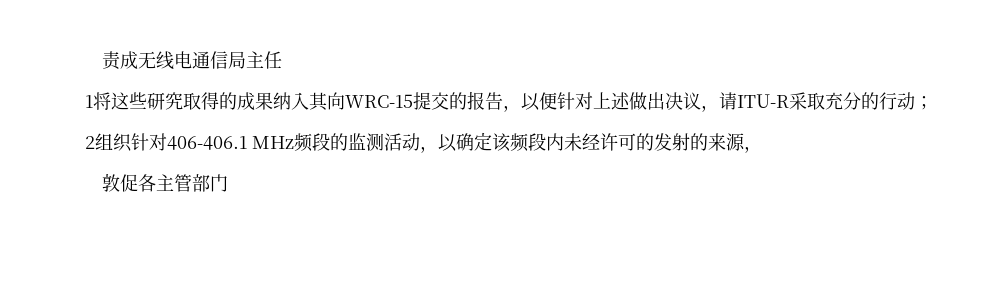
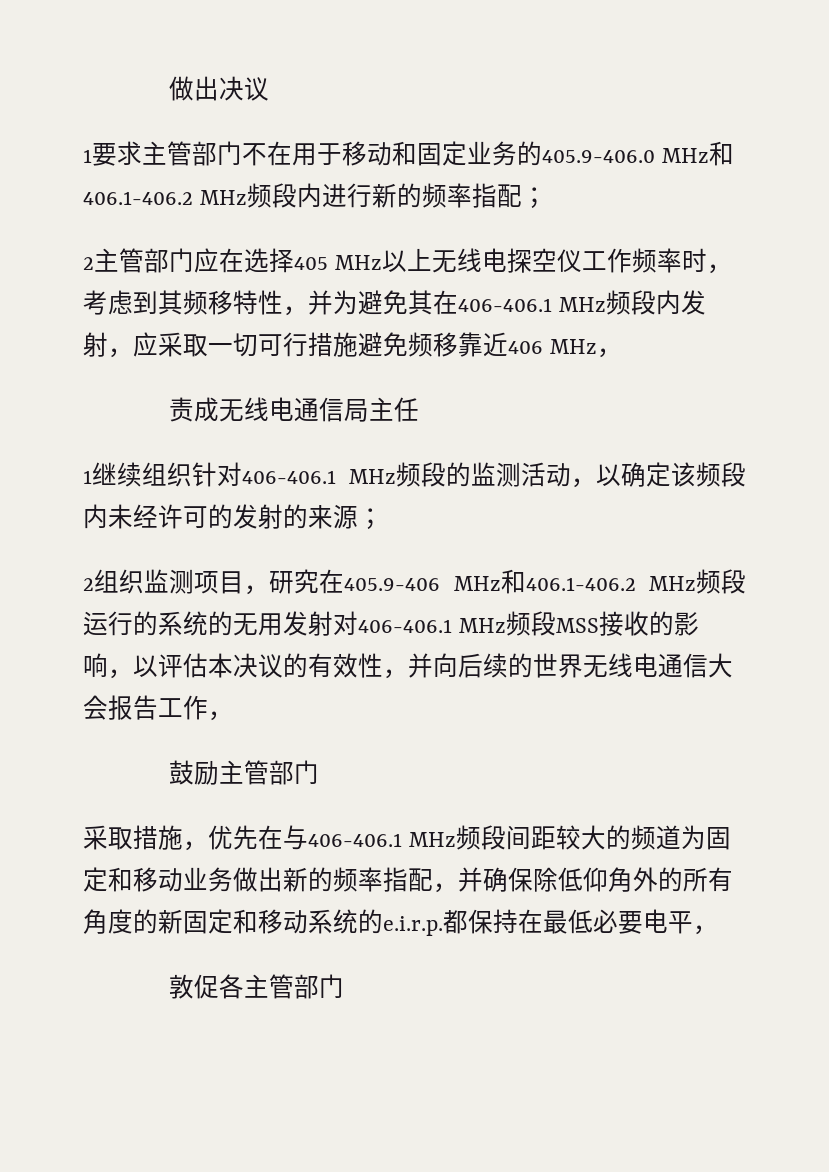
(102, 60) none -> [168,76,269,101] [83,141,734,166] [83,183,547,209] [83,248,732,274] [83,290,706,316] [83,332,622,358] 做出决议 // 1要求主管部门不在用于移动和固定业务的405.9-406.0 MHz和406.1-406.2 MHz频段内进行新的频率指配； // 2主管部门应在选择405 MHz以上无线电探空仪工作频率时，考虑到其频移特性，并为避免其在406-406.1 MHz频段内发射，应采取一切可行措施避免频移靠近406 MHz， //
[93,91,934,112] [85,136,96,149] 将这些研究取得的成果纳入其向WRC-15提交的报告，以便针对上述做出决议，请ITU-R采取充分的行动； // 2 -> [92,462,142,487] 继续
(746, 142) none -> [358,508,383,530] [83,569,746,595] [83,611,699,636] [83,653,733,679] [83,695,233,721] [168,760,319,785] [83,825,731,851] [83,867,733,893] [83,909,693,936] ； // 2组织监测项目，研究在405.9-406 MHz和406.1-406.2 MHz频段运行的系统的无用发射对406-406.1 MHz频段MSS接收的影响，以评估本决议的有效性，并向后续的世界无线电通信大会报告工作， // 鼓励主管部门 // 采取措施，优先在与406-406.1 MHz频段间距较大的频道为固定和移动业务做出新的频率指配，并确保除低仰角外的所有角度的新固定和移动系统的e.i.r.p.都保持在最低必要电平

